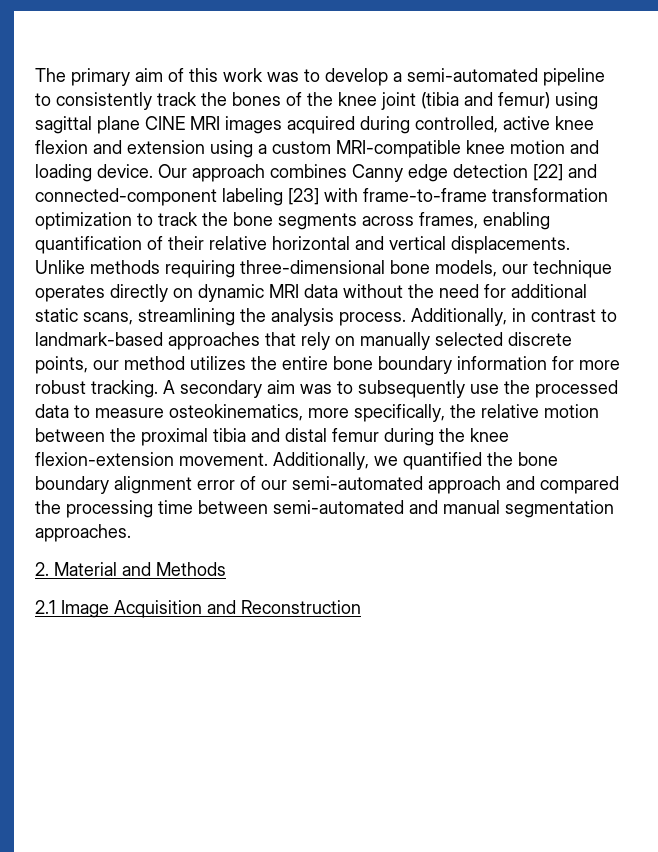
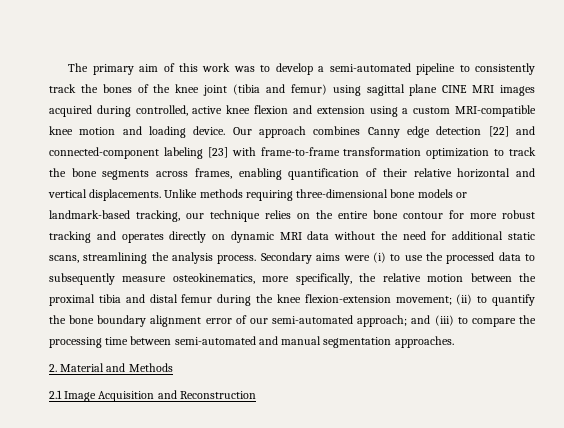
[435,260,612,278] models, our technique -> [417,189,467,198] [49,210,535,222] [49,231,116,243] models or landmark-based tracking, our technique relies on the entire bone contour for more robust tracking and
[411,308,617,326] [35,332,572,350] [35,356,620,374] [35,380,465,398] Additionally, in contrast to landmark-based approaches that rely on manually selected discrete points, our method utilizes the entire bone boundary information for more robust tracking. A secondary aim was to subsequently -> [260,252,401,264] Secondary aims were (i) to
(90, 411) none -> [49,273,115,285] subsequently
[179,452,482,470] movement. Additionally, we quantified -> [395,294,535,306] movement; (ii) to quantify
[428,476,619,494] approach and compared -> [357,315,516,327] approach; and (iii) to compare

